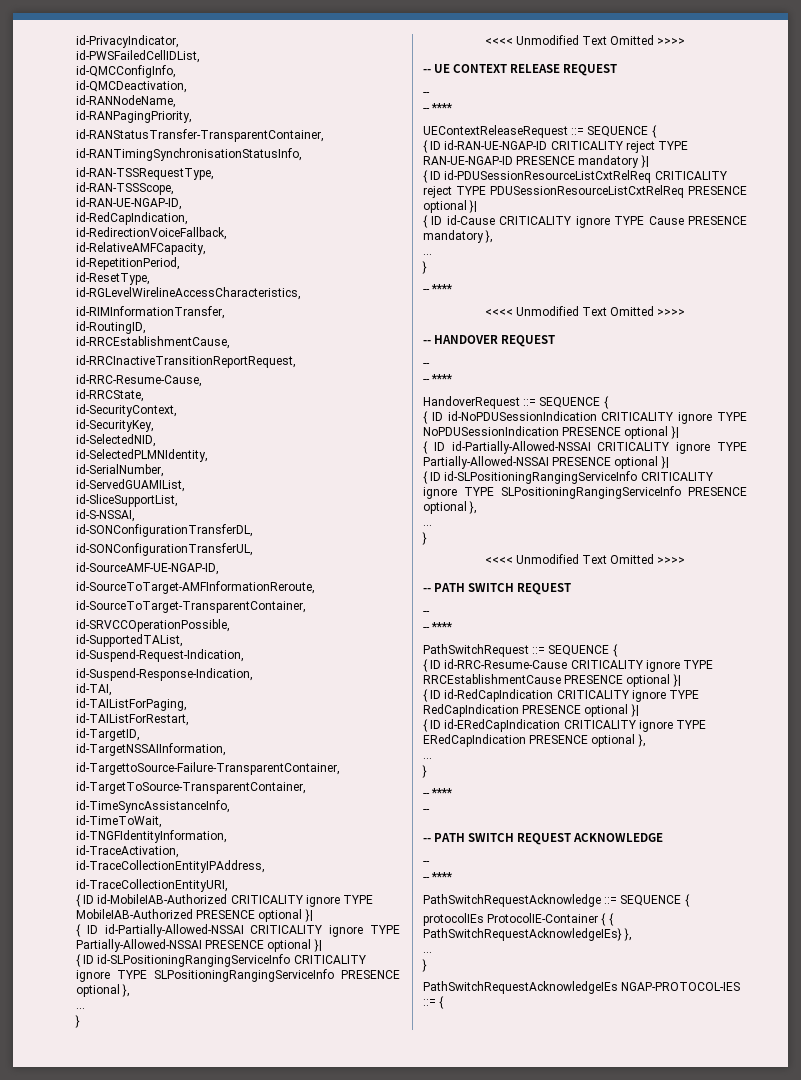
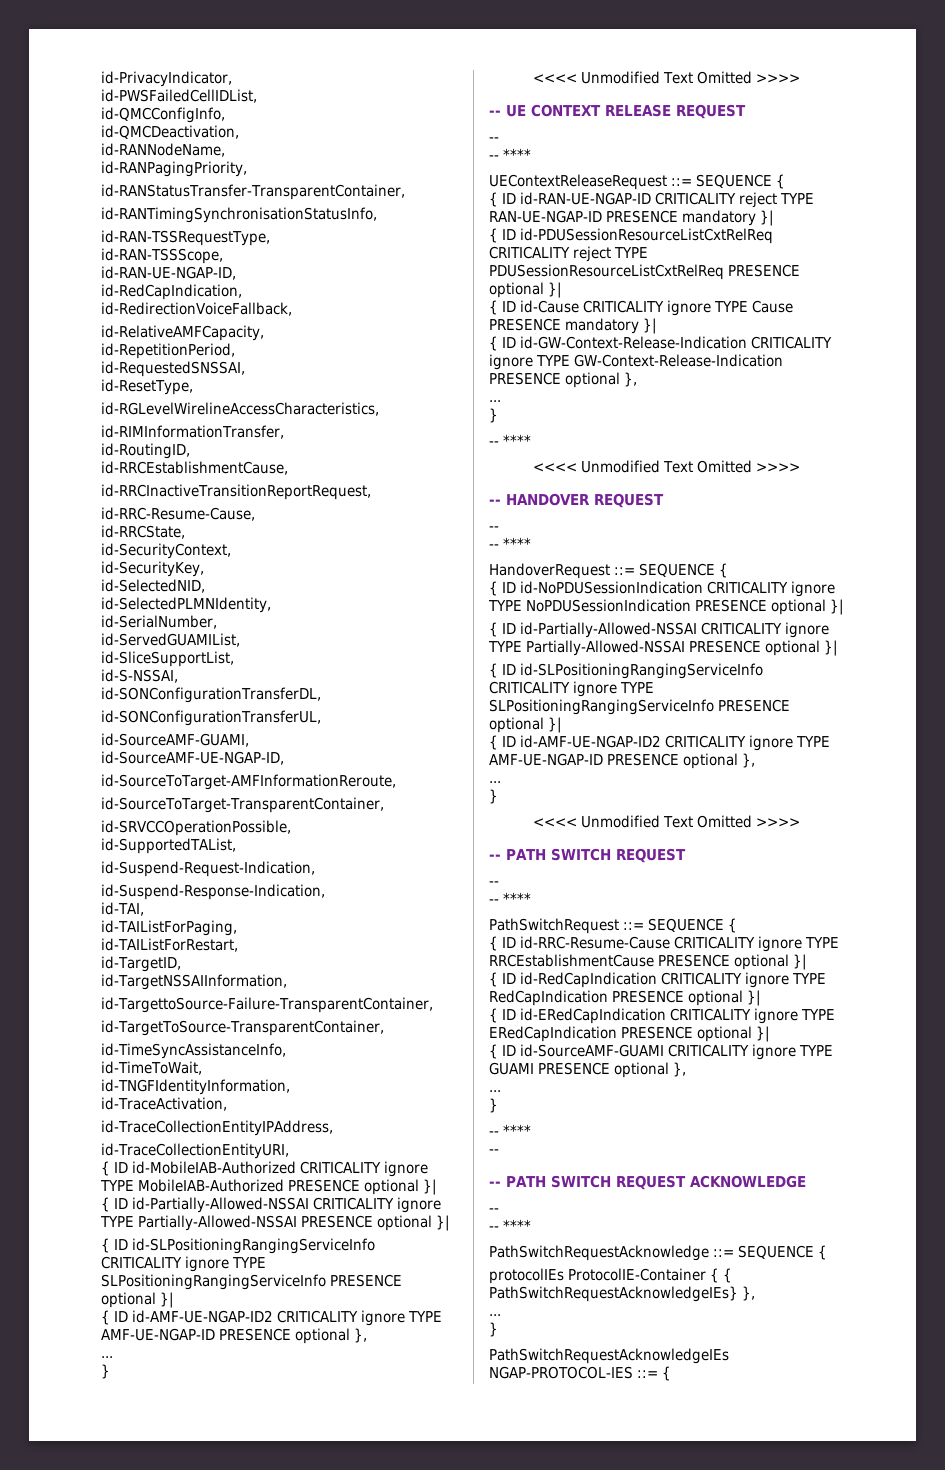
(180, 263) none -> [101,361,245,377] // id-RequestedSNSSAI,
(253, 549) none -> [101,733,249,747] // id-SourceAMF-GUAMI,
(120, 990) none -> [160,1292,174,1308] [101,1310,442,1326] [101,1328,350,1344] }| // { ID id-AMF-UE-NGAP-ID2 CRITICALITY ignore TYPE AMF-UE-NGAP-ID PRESENCE optional
(484, 236) none -> [643,318,657,334] [489,336,832,351] [489,354,783,370] [489,372,620,388] }| // { ID id-GW-Context-Release-Indication CRITICALITY ignore TYPE GW-Context-Release-Indication PRESENCE optional
(467, 507) none -> [548,717,562,733] [489,735,830,751] [489,753,738,769] }| // { ID id-AMF-UE-NGAP-ID2 CRITICALITY ignore TYPE AMF-UE-NGAP-ID PRESENCE optional
(636, 740) none -> [756,1026,770,1042] [489,1044,833,1060] [489,1062,669,1078] }| // { ID id-SourceAMF-GUAMI CRITICALITY ignore TYPE GUAMI PRESENCE optional

